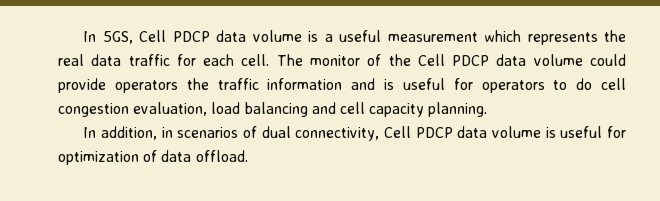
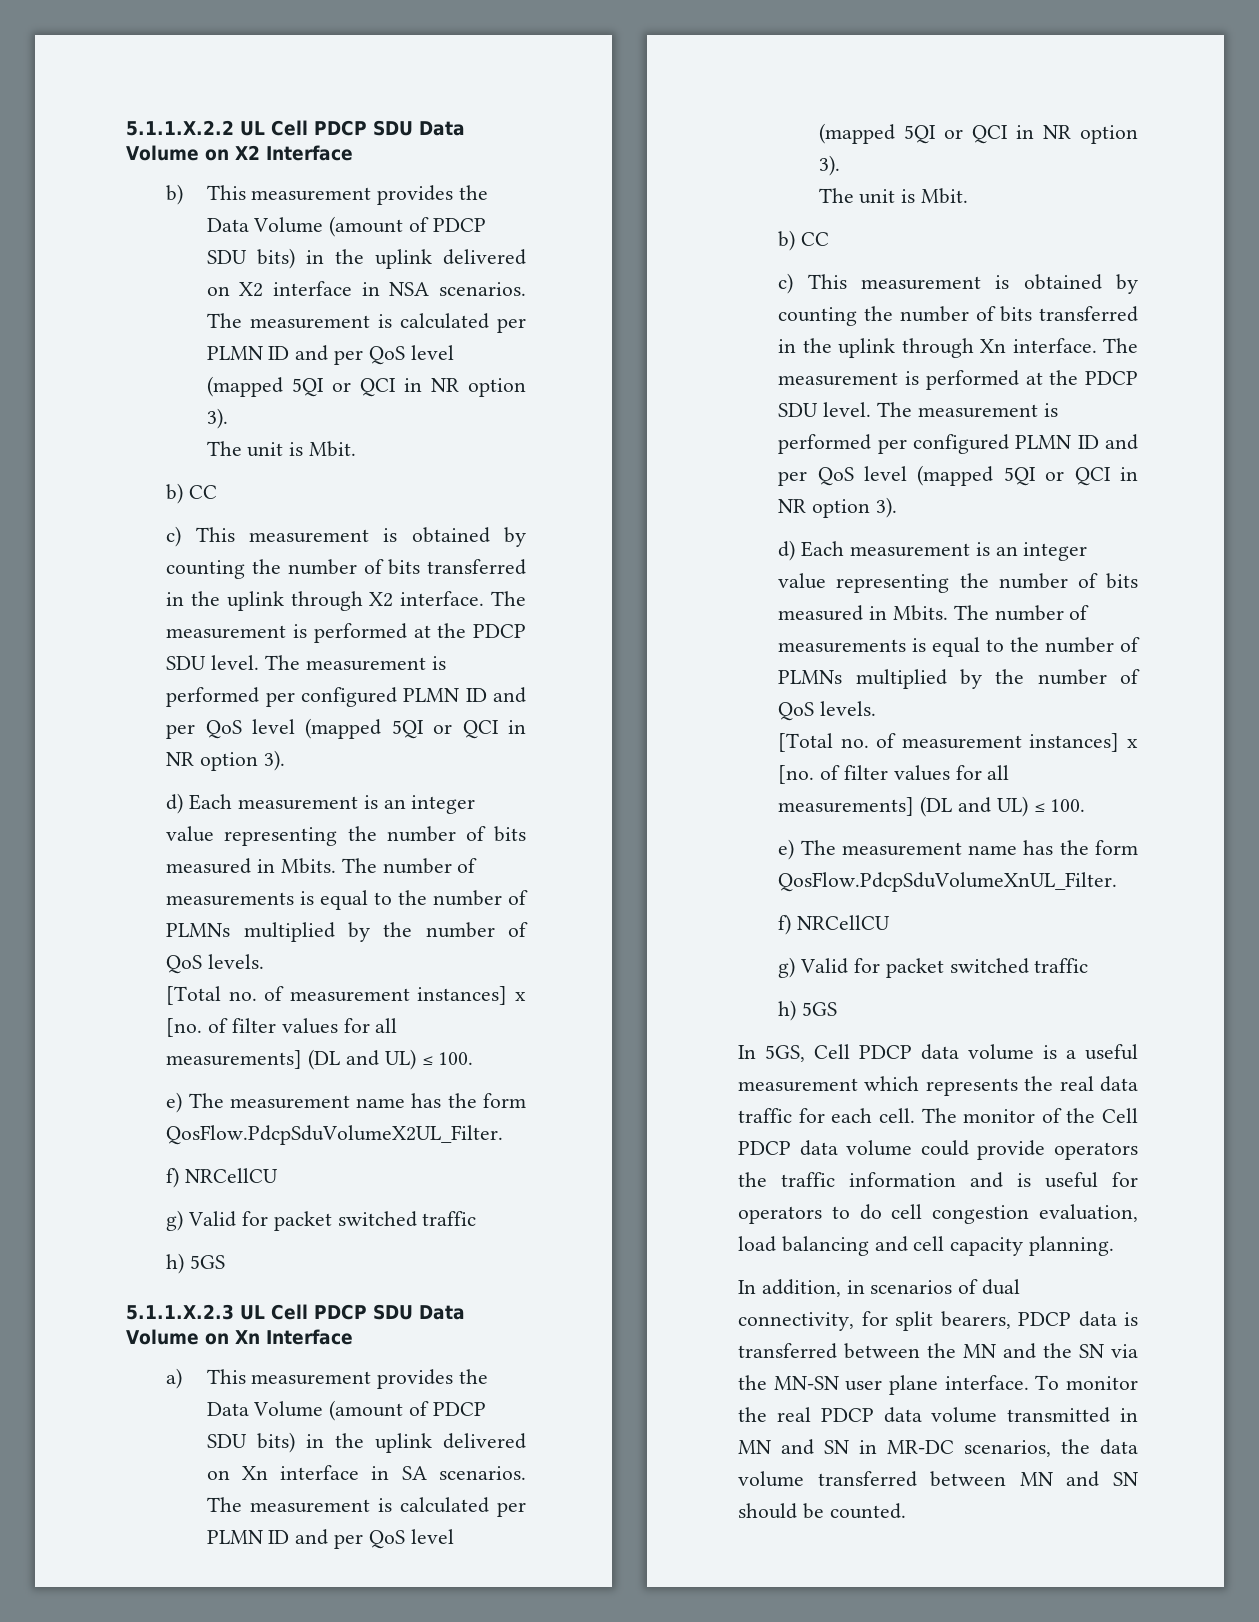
(83, 36) none -> [126,120,465,136] [126,145,353,161] [166,184,488,205] [206,216,486,237] [206,248,526,269] [206,281,526,297] [206,313,526,333] [206,345,454,365] [206,376,526,397] [206,408,228,429] [206,441,356,457] [166,483,218,504] [166,526,526,547] [166,559,526,579] [166,591,526,611] [166,623,526,643] [166,655,446,671] [166,687,526,707] [166,718,526,739] [166,750,285,771] [166,793,476,814] [166,826,526,846] [166,858,478,874] [166,890,528,910] [166,922,528,942] [166,954,265,974] [166,986,526,1005] [166,1018,398,1037] [166,1049,474,1070] [166,1092,526,1113] [166,1125,504,1145] [166,1167,279,1188] [166,1210,477,1231] [166,1253,226,1274] [126,1304,465,1320] [126,1329,353,1345] [166,1368,488,1389] [206,1400,486,1421] [206,1432,526,1453] [206,1465,526,1480] [206,1497,526,1517] [206,1529,454,1549] [818,123,1138,144] [818,155,840,176] [818,188,968,204] [778,230,830,251] [778,273,1138,294] [778,306,1138,326] [778,338,1138,358] [778,370,1138,390] [778,402,1058,418] [778,434,1138,454] [778,465,1138,486] [778,497,897,518] [778,540,1088,561] [778,573,1138,593] [778,605,1090,621] [778,637,1140,657] [778,669,1140,689] [778,701,877,721] [778,733,1138,752] [778,765,1010,784] [778,796,1086,817] [778,839,1138,860] [778,872,1118,892] [778,914,891,935] [778,957,1089,978] [778,1000,838,1021] 5.1.1.X.2.2 UL Cell PDCP SDU Data Volume on X2 Interface // b) This measurement provides the Data Volume (amount of PDCP SDU bits) in the uplink delivered on X2 interface in NSA scenarios. The measurement is calculated per PLMN ID and per QoS level (mapped 5QI or QCI in NR option 3). // The unit is Mbit. // b) CC // c) This measurement is obtained by counting the number of bits transferred in the uplink through X2 interface. The measurement is performed at the PDCP SDU level. The measurement is performed per configured PLMN ID and per QoS level (mapped 5QI or QCI in NR option 3). // d) Each measurement is an integer value representing the number of bits measured in Mbits. The number of measurements is equal to the number of PLMNs multiplied by the number of QoS levels. // [Total no. of measurement instances] x [no. of filter values for all measurements] (DL and UL) ≤ 100. // e) The measurement name has the form QosFlow.PdcpSduVolumeX2UL_Filter. // f) NRCellCU // g) Valid for packet switched traffic // h) 5GS // 5.1.1.X.2.3 UL Cell PDCP SDU Data Volume on Xn Interface // a) This measurement provides the Data Volume (amount of PDCP SDU bits) in the uplink delivered on Xn interface in SA scenarios. The measurement is calculated per PLMN ID and per QoS level (mapped 5QI or QCI in NR option 3). // The unit is Mbit. // b) CC // c) This measurement is obtained by counting the number of bits transferred in the uplink through Xn interface. The measurement is performed at the PDCP SDU level. The measurement is performed per configured PLMN ID and per QoS level (mapped 5QI or QCI in NR option 3). // d) Each measurement is an integer value representing the number of bits measured in Mbits. The number of measurements is equal to the number of PLMNs multiplied by the number of QoS levels. // [Total no. of measurement instances] x [no. of filter values for all measurements] (DL and UL) ≤ 100. // e) The measurement name has the form QosFlow.PdcpSduVolumeXnUL_Filter. // f) NRCellCU // g) Valid for packet switched traffic // h) 5GS //
[384,126,626,138] [58,150,248,165] Cell PDCP data volume is useful for optimization of data offload. -> [861,1311,1138,1331] [738,1343,1138,1359] [738,1375,1138,1395] [738,1407,1138,1423] [738,1439,1138,1457] [738,1471,1138,1487] [738,1503,906,1519] for split bearers, PDCP data is transferred between the MN and the SN via the MN-SN user plane interface. To monitor the real PDCP data volume transmitted in MN and SN in MR-DC scenarios, the data volume transferred between MN and SN should be counted.

